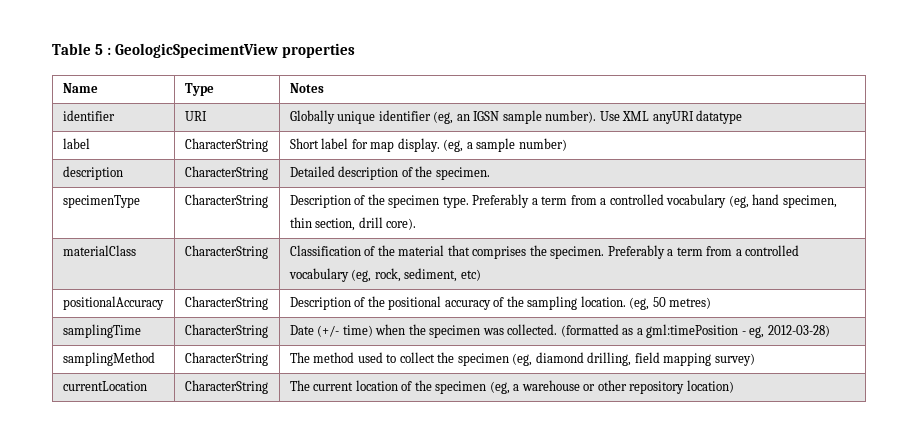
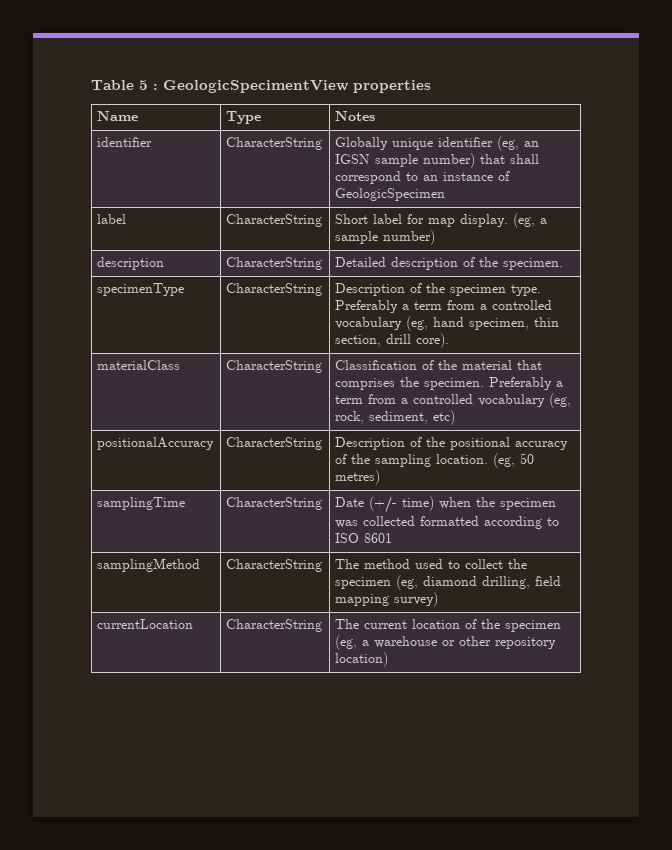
[184,111,207,121] URI -> [226,137,323,150] CharacterString
[545,110,743,124] number). Use XML anyURI datatype -> [423,153,540,168] [335,171,511,184] [335,188,446,201] number) that shall correspond to an instance of GeologicSpecimen
[507,324,830,338] collected. (formatted as a gml:timePosition - eg, 2012-03-28) -> [363,516,560,529] [335,533,393,543] collected formatted according to ISO 8601

